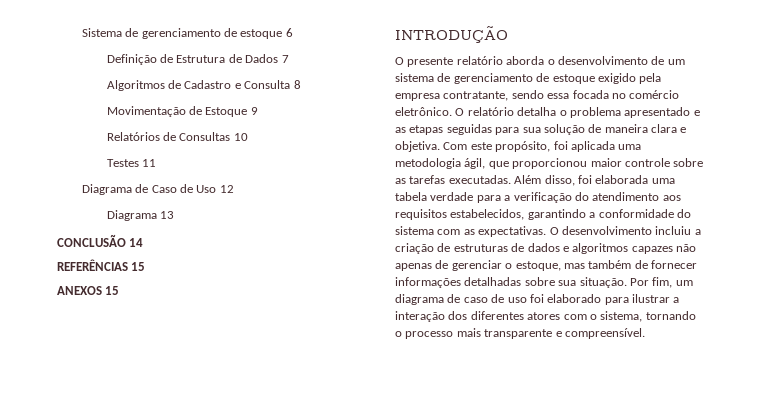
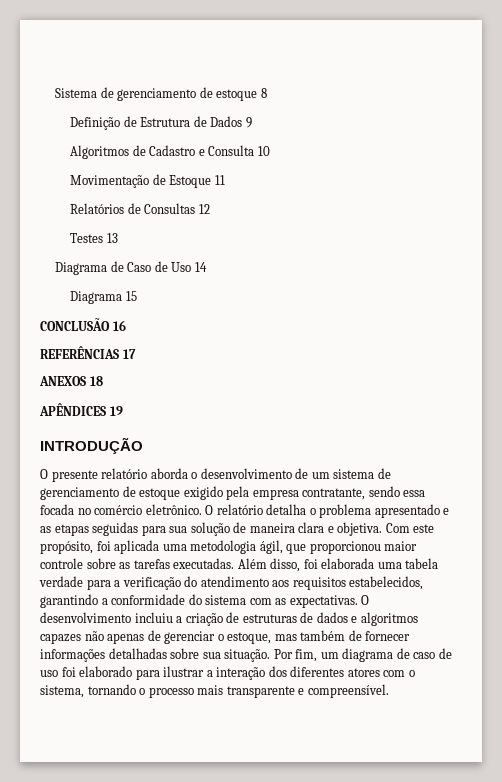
[285,28,293,37] 6 -> [260,88,267,98] 8
[281,55,289,63] 7 -> [245,117,252,128] 9
[293,80,301,89] 8 -> [257,146,270,156] 10
[250,107,258,115] 9 -> [214,175,225,185] 11
[233,133,248,141] 10 -> [198,204,210,214] 12
[142,159,157,167] 11 -> [106,233,118,243] 13
[219,185,234,193] [106,210,175,221] 12 // Diagrama 13 -> [194,262,207,272] [70,291,137,304] 14 // Diagrama 15
[129,238,144,247] 14 -> [112,320,126,331] 16
[131,262,146,271] 15 -> [122,349,136,359] 17
[105,286,120,295] 15 -> [89,376,103,386] [39,403,123,416] 18 // APÊNDICES 19

